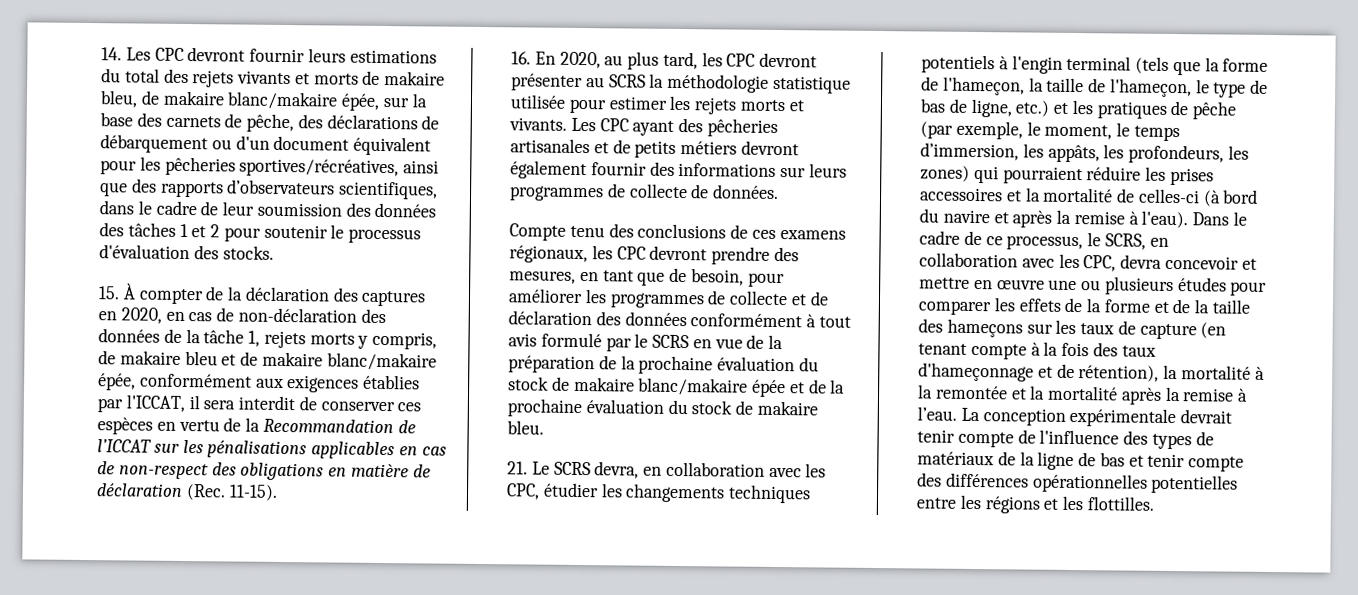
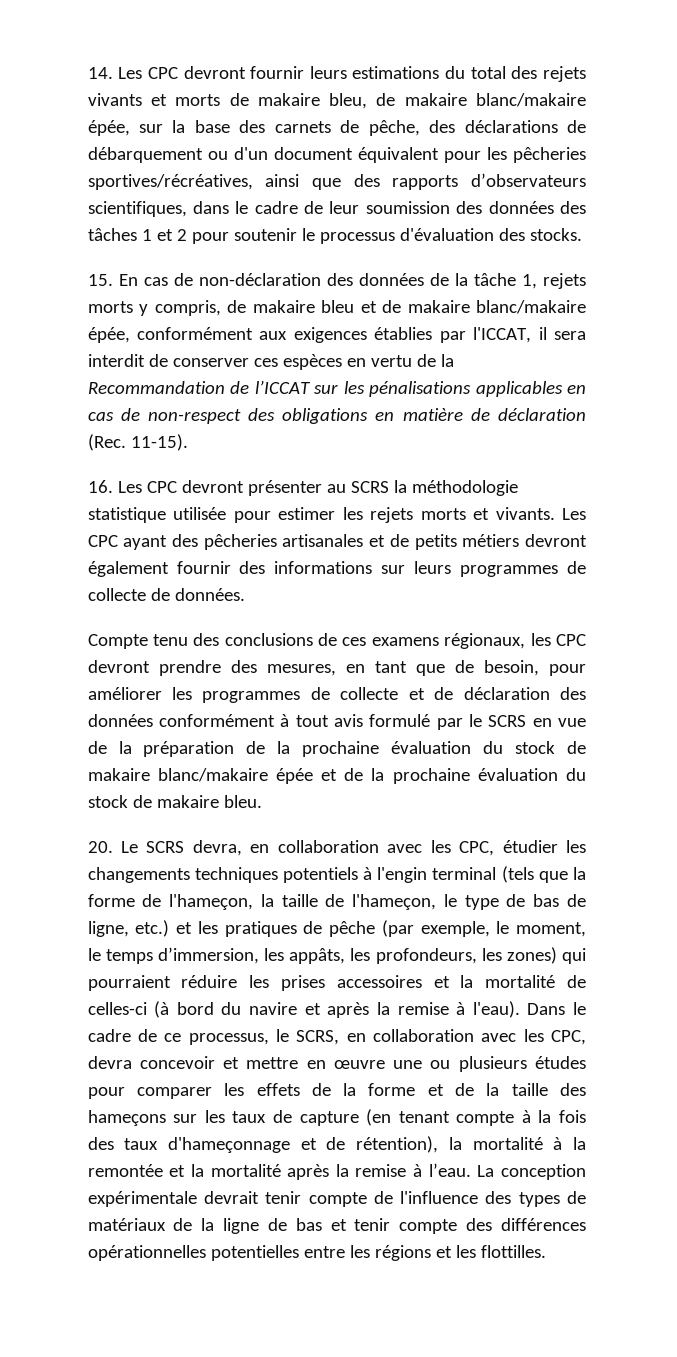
[123,283,427,307] [98,307,185,324] À compter de la déclaration des captures en 2020, en -> [118,274,138,286] En
[535,51,723,70] En 2020, au plus tard, les -> [117,481,142,493] Les
[507,461,529,475] 21. -> [87,841,113,853] 20.

